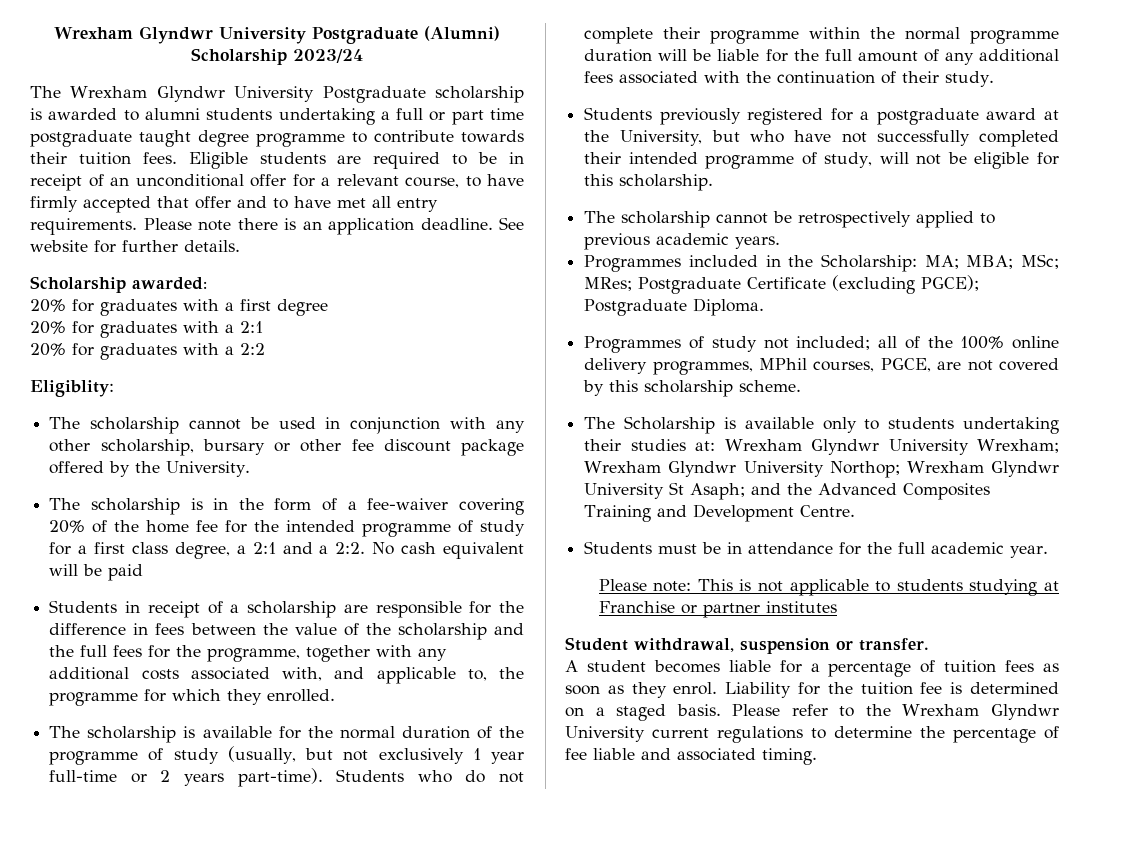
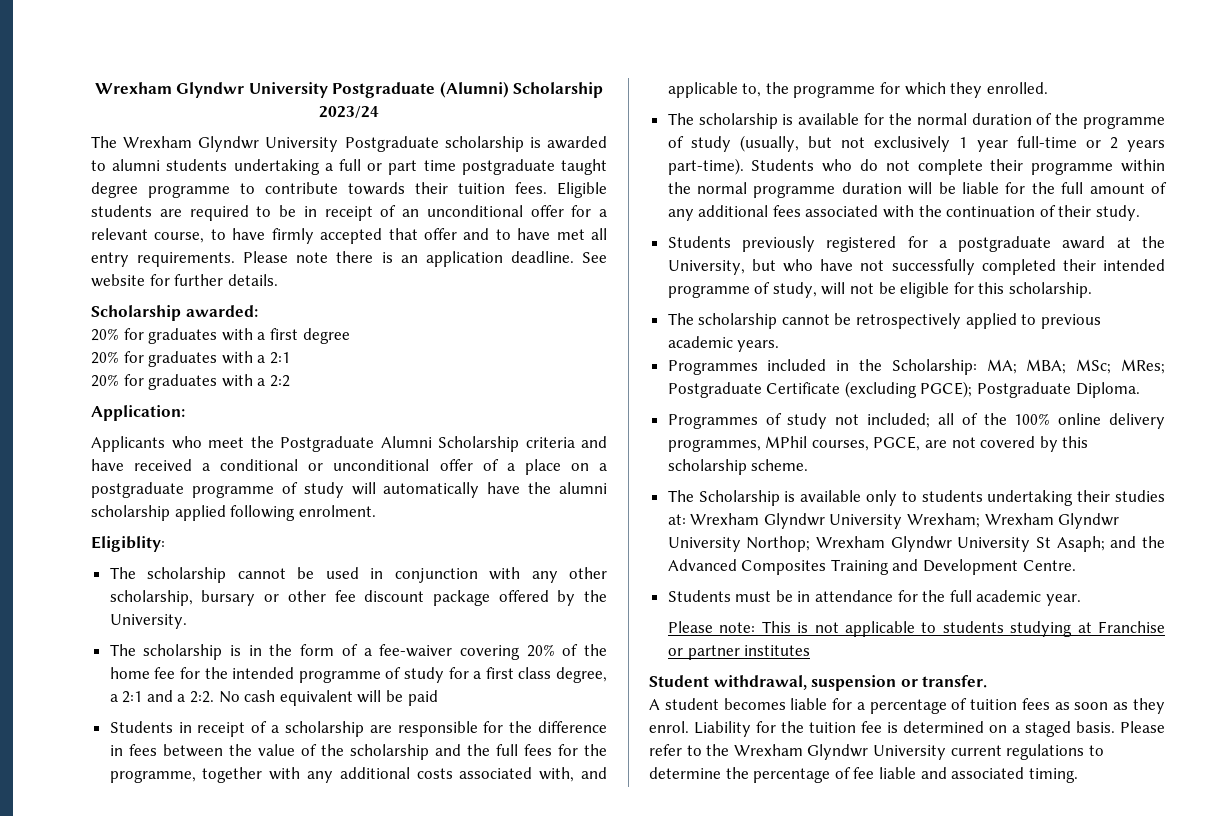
(265, 349) none -> [91,405,185,421] [91,436,607,452] [91,459,607,475] [91,482,607,498] [91,505,376,521] // Application: // Applicants who meet the Postgraduate Alumni Scholarship criteria and have received a conditional or unconditional offer of a place on a postgraduate programme of study will automatically have the alumni scholarship applied following enrolment.

